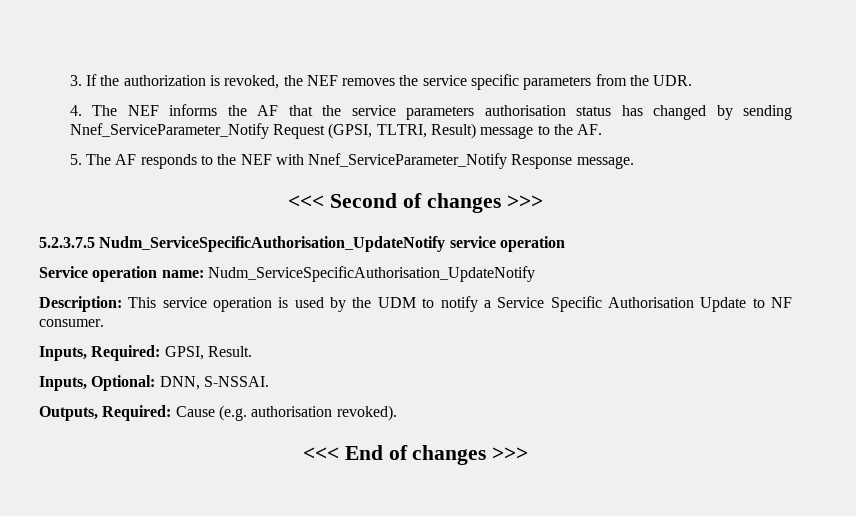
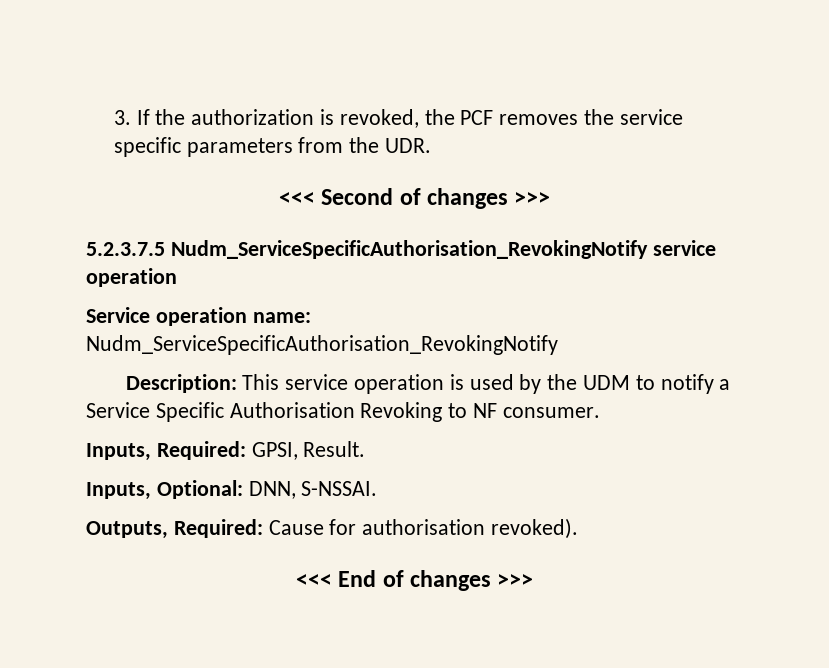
[306,75,338,86] NEF -> [460,110,494,125] PCF
[69,104,792,120] [69,123,603,139] [69,153,634,169] // 4. The NEF informs the AF that the service parameters authorisation status has changed by sending Nnef_ServiceParameter_Notify Request (GPSI, TLTRI, Result) message to the AF. // 5. The AF responds to the NEF with Nnef_ServiceParameter_Notify Response message. -> (431, 145) none
[99,236,446,252] Nudm_ServiceSpecificAuthorisation_UpdateNotify -> [170,240,648,259] Nudm_ServiceSpecificAuthorisation_RevokingNotify
[207,266,535,282] Nudm_ServiceSpecificAuthorisation_UpdateNotify -> [86,335,558,355] Nudm_ServiceSpecificAuthorisation_RevokingNotify
[700,297,747,312] Update -> [360,402,443,422] Revoking
[218,405,247,421] (e.g. -> [329,519,357,535] for

